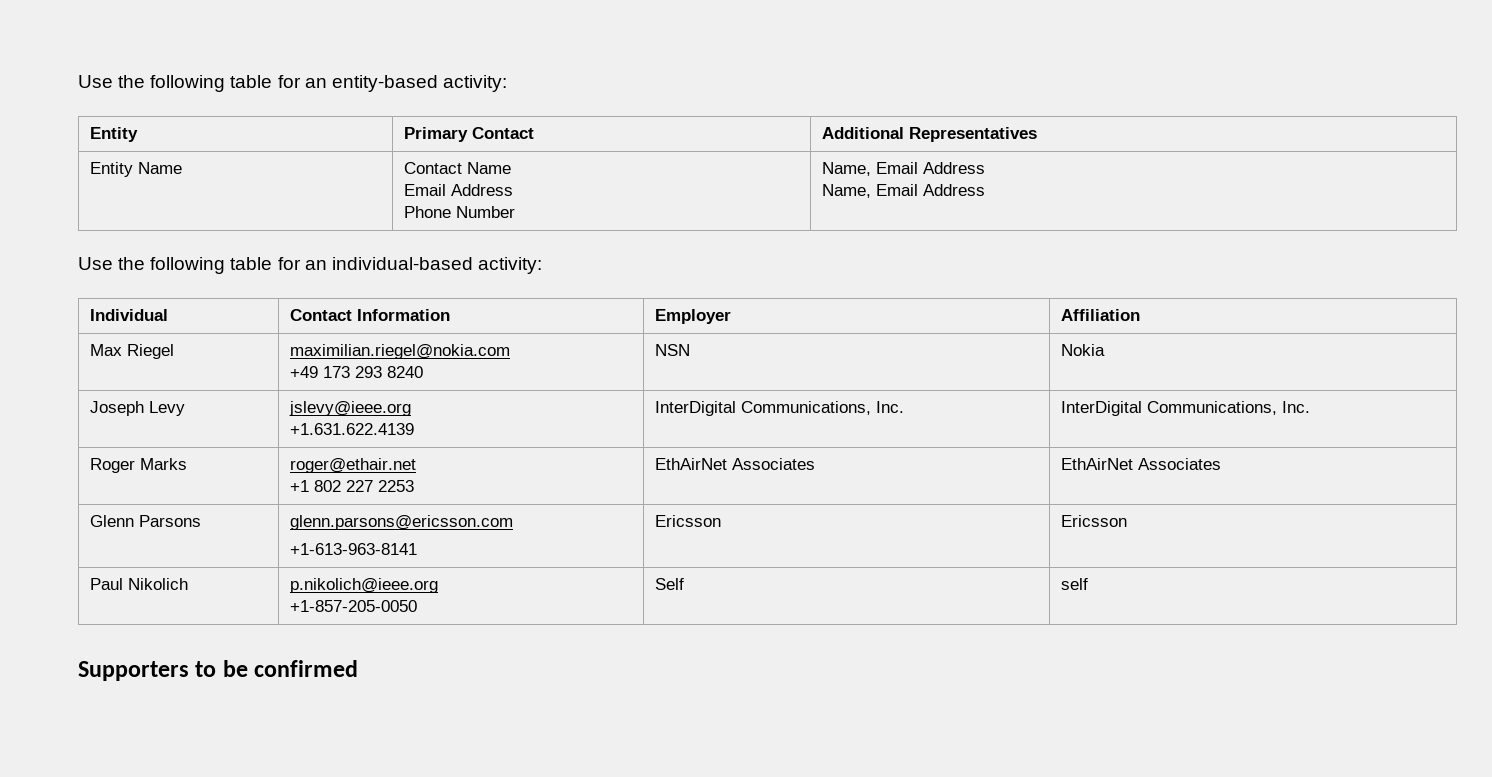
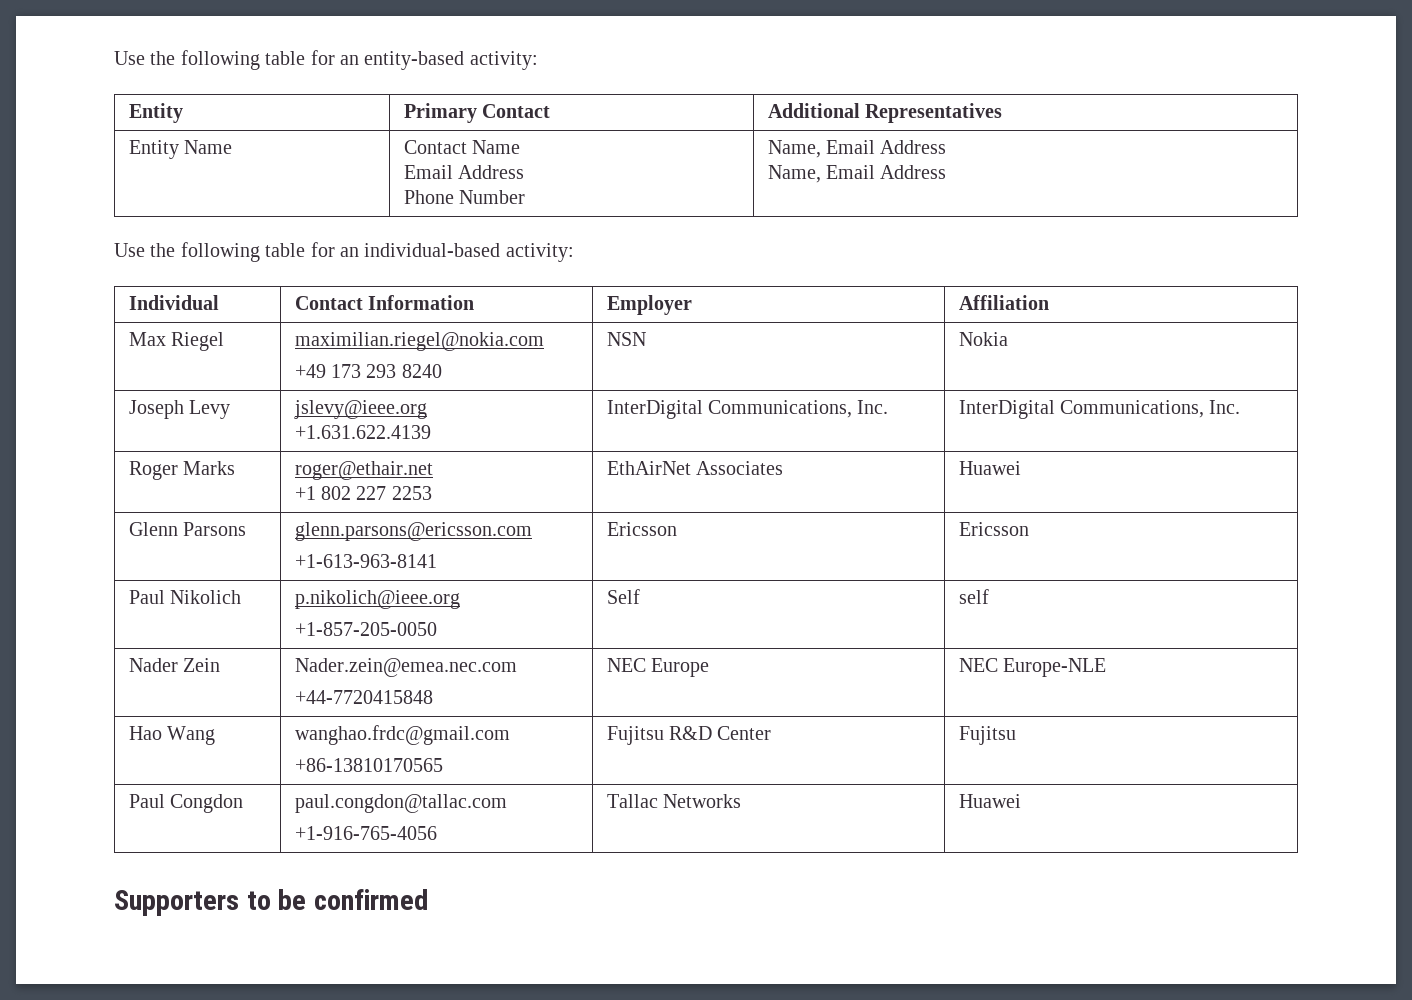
[1060,458,1221,470] EthAirNet Associates -> [958,461,1021,475] Huawei
(1088, 584) none -> [128,658,220,672] [294,658,517,677] [294,690,433,704] [606,658,709,677] [958,658,1106,677] [128,726,215,745] [294,725,510,745] [294,758,443,772] [606,726,772,745] [958,726,1016,745] [128,794,243,813] [294,794,507,813] [294,826,437,840] [606,794,741,808] [958,794,1021,808] // Nader Zein | Nader.zein@emea.nec.com // +44-7720415848 | NEC Europe | NEC Europe-NLE // Hao Wang | wanghao.frdc@gmail.com // +86-13810170565 | Fujitsu R&D Center | Fujitsu // Paul Congdon | paul.congdon@tallac.com // +1-916-765-4056 | Tallac Networks | Huawei

